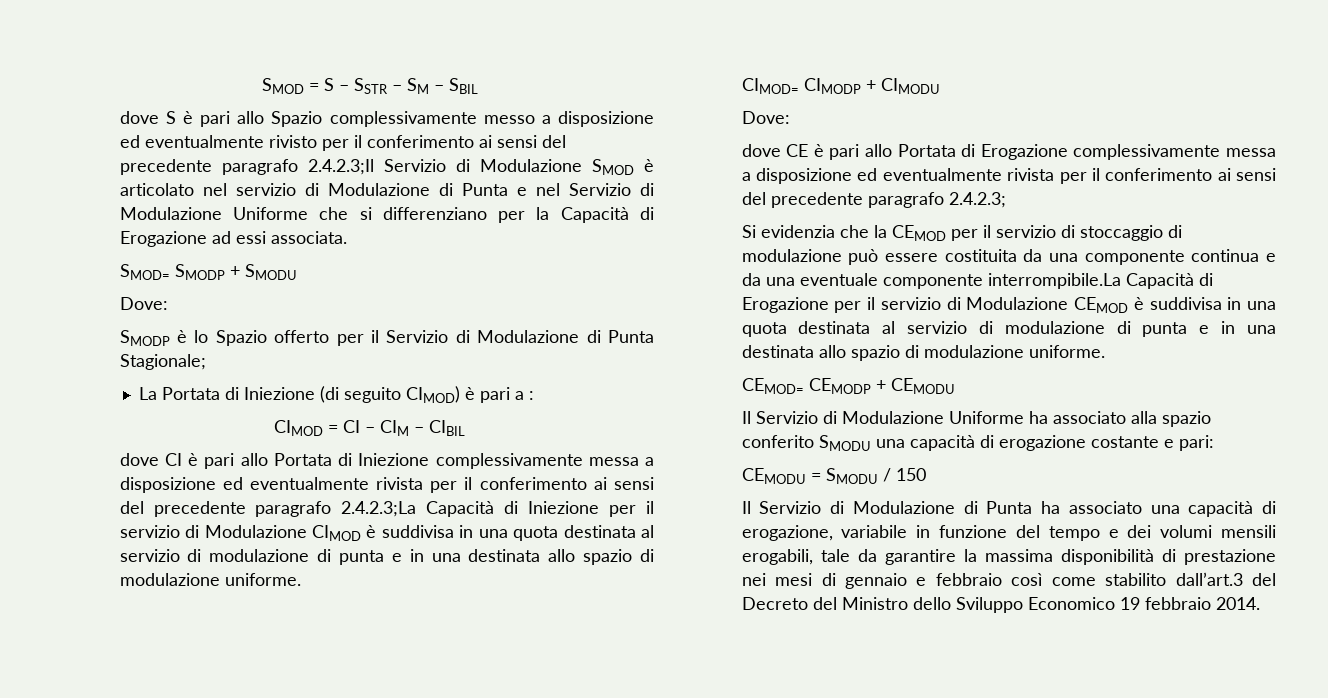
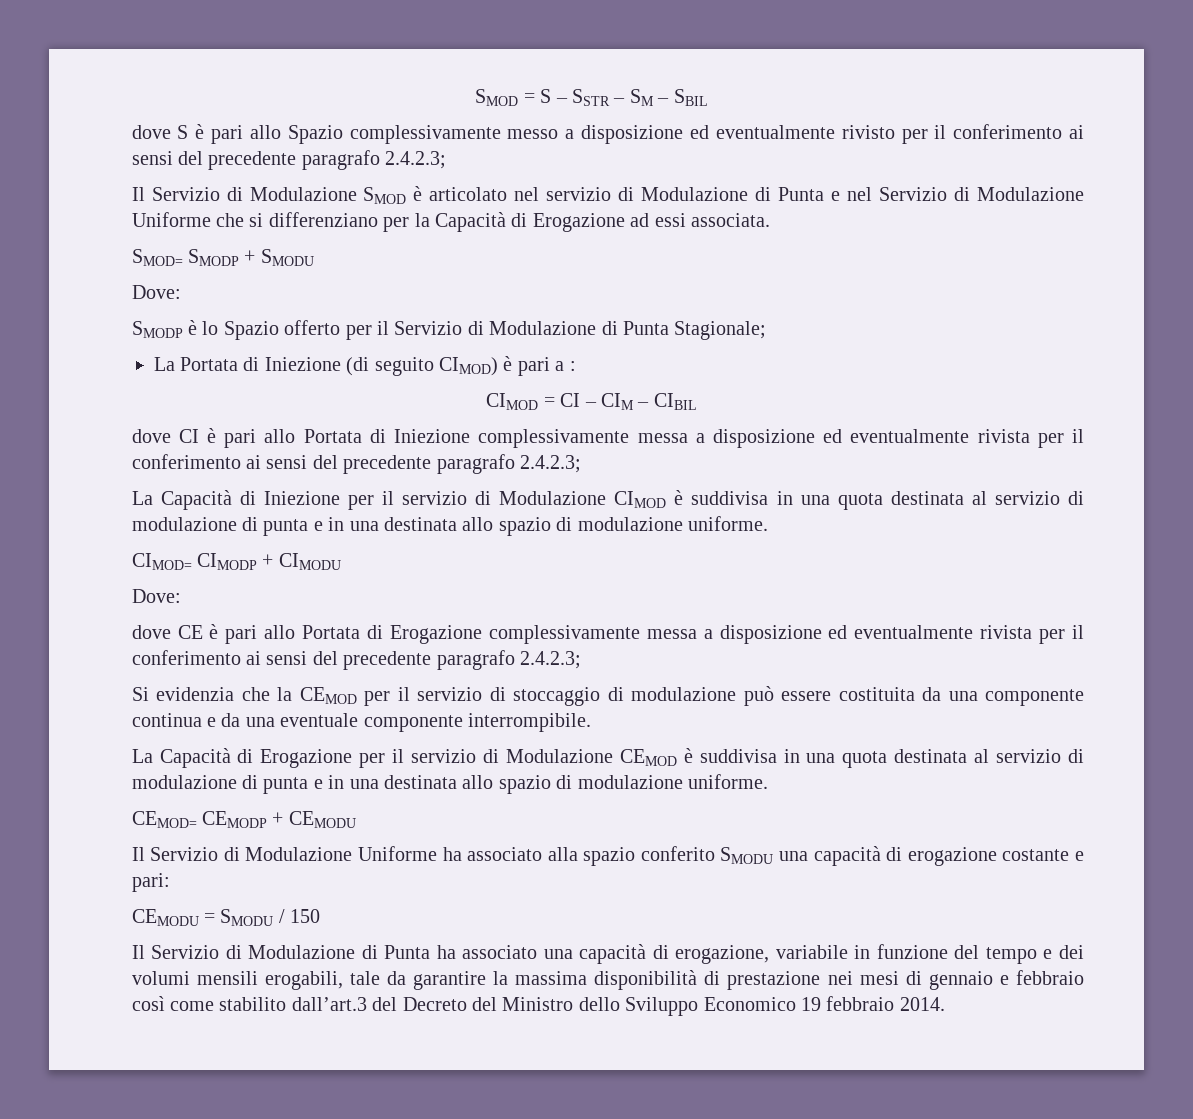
[307,159,374,175] 2.4.2.3;Il -> [385,151,447,169] [131,187,145,201] 2.4.2.3; // Il
[341,501,417,517] 2.4.2.3;La -> [520,455,582,473] [131,491,153,505] 2.4.2.3; // La
[987,273,1121,289] interrompibile.La -> [468,713,592,732] [131,749,153,763] interrompibile. // La

